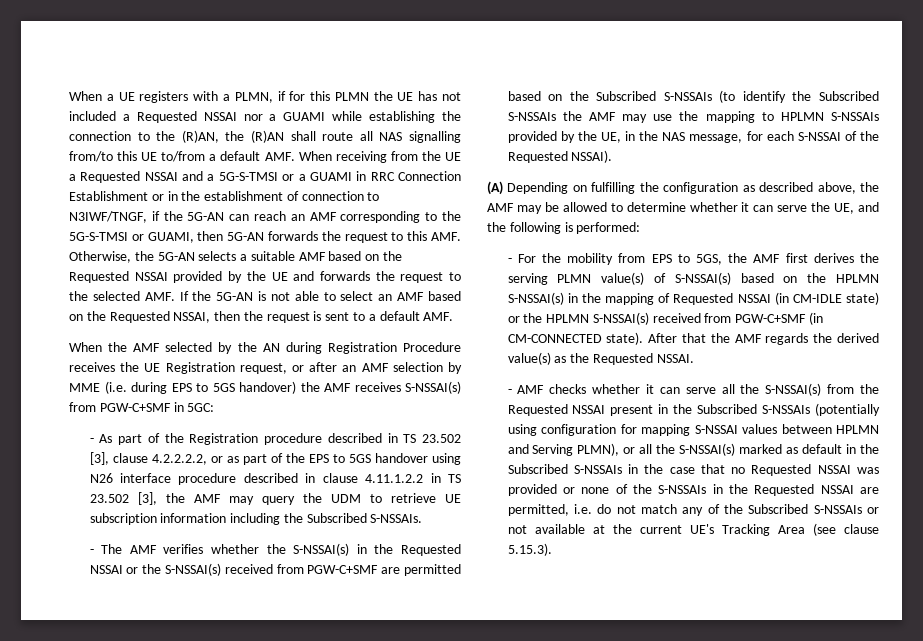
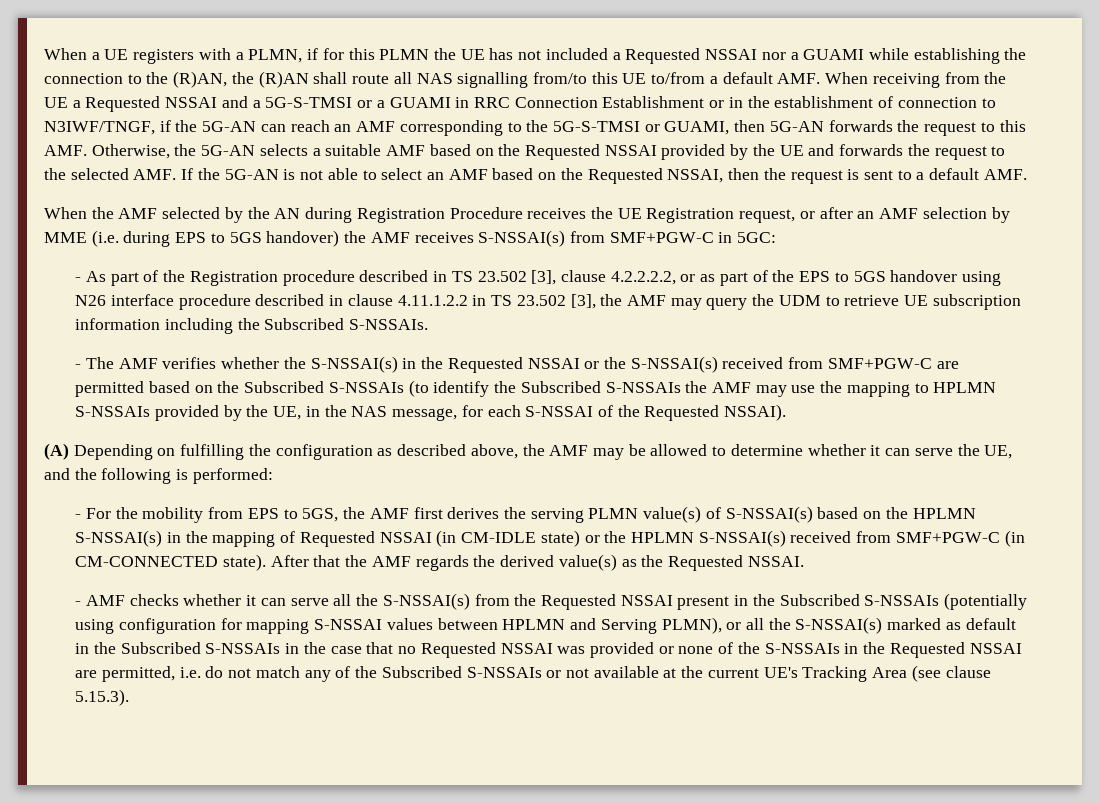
[99,403,171,412] PGW-C+SMF -> [609,232,714,243] SMF+PGW-C
[307,565,379,574] PGW-C+SMF -> [827,358,932,369] SMF+PGW-C
[735,314,807,323] PGW-C+SMF -> [895,532,1000,543] SMF+PGW-C

